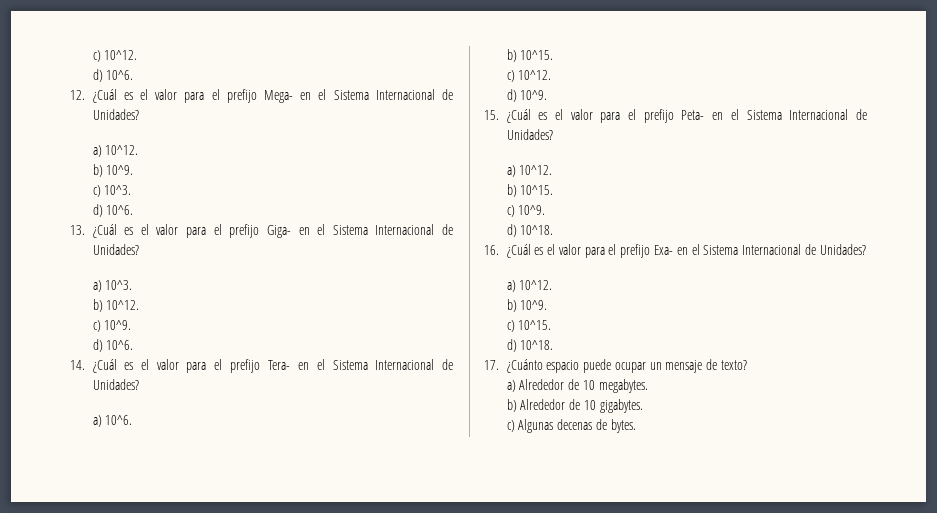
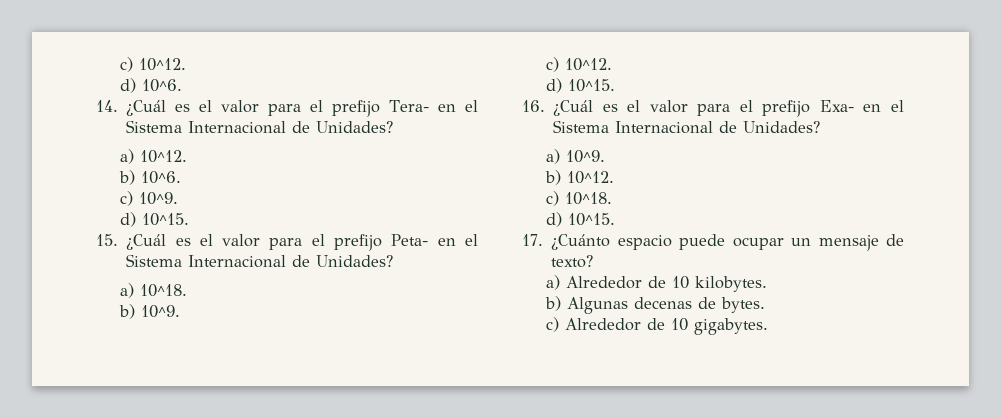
[70,89,453,103] [92,109,139,120] [92,145,139,157] [92,164,134,177] [92,185,132,197] [92,204,134,217] [70,224,453,238] [92,244,139,255] [92,280,133,292] [92,299,140,312] [92,320,132,332] [92,339,134,352] // 12. ¿Cuál es el valor para el prefijo Mega- en el Sistema Internacional de Unidades? // a) 10^12. // b) 10^9. // c) 10^3. // d) 10^6. // 13. ¿Cuál es el valor para el prefijo Giga- en el Sistema Internacional de Unidades? // a) 10^3. // b) 10^12. // c) 10^9. // d) 10^6. -> (183, 85) none
[105,415,133,425] [506,49,554,62] [506,70,552,82] [506,89,548,102] 10^6. // b) 10^15. // c) 10^12. // d) 10^9. -> [140,150,188,163] [119,170,182,185] [120,191,179,206] [120,212,190,227] 10^12. // b) 10^6. // c) 10^9. // d) 10^15.
[519,165,553,175] [506,184,554,197] [506,205,546,217] [506,224,554,237] 10^12. // b) 10^15. // c) 10^9. // d) 10^18. -> [140,284,188,297] [119,304,181,319] [546,57,613,72] [546,78,616,93] 10^18. // b) 10^9. // c) 10^12. // d) 10^15.
[519,280,553,290] [506,299,548,312] [506,320,552,332] [506,339,554,352] 10^12. // b) 10^9. // c) 10^15. // d) 10^18. -> [566,150,606,163] [545,170,615,185] [546,191,613,206] [546,212,616,227] 10^9. // b) 10^12. // c) 10^18. // d) 10^15.
[598,379,648,393] [506,399,517,412] megabytes. // b) -> [695,276,768,292] [545,296,766,314] [546,317,560,332] kilobytes. // b) Algunas decenas de bytes. // c)
[506,419,636,433] // c) Algunas decenas de bytes. -> (769, 326) none

